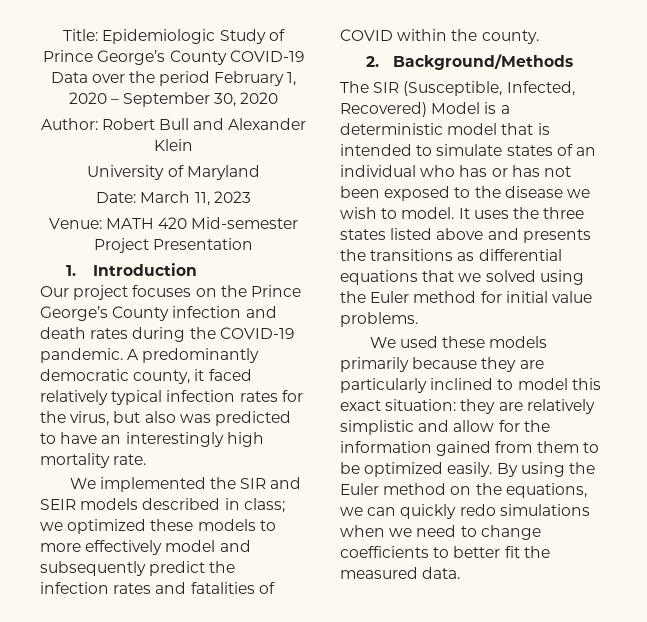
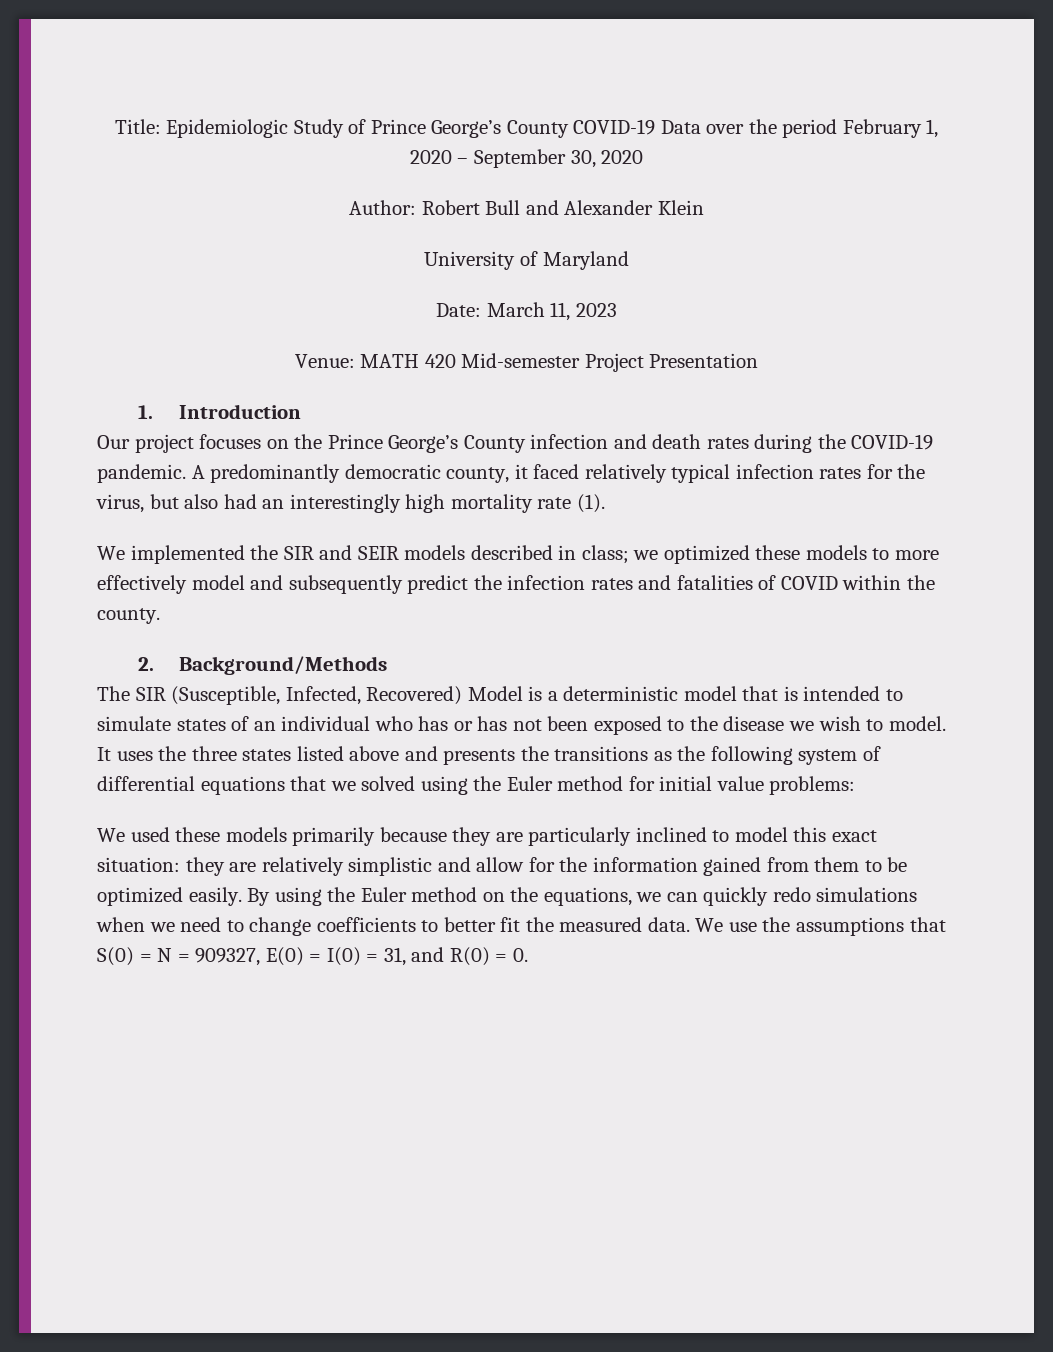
[179,411,291,426] [40,432,98,444] was predicted to have -> [223,494,257,509] had
[113,454,147,465] rate. -> [537,494,605,513] rate (1).
(475, 256) none -> [677,746,882,765] the following system of
[340,312,418,327] problems. -> [769,776,856,795] problems:
(461, 573) none -> [695,917,946,936] [97,947,528,966] We use the assumptions that S(0) = N = 909327, E(0) = I(0) = 31, and R(0) = 0.

